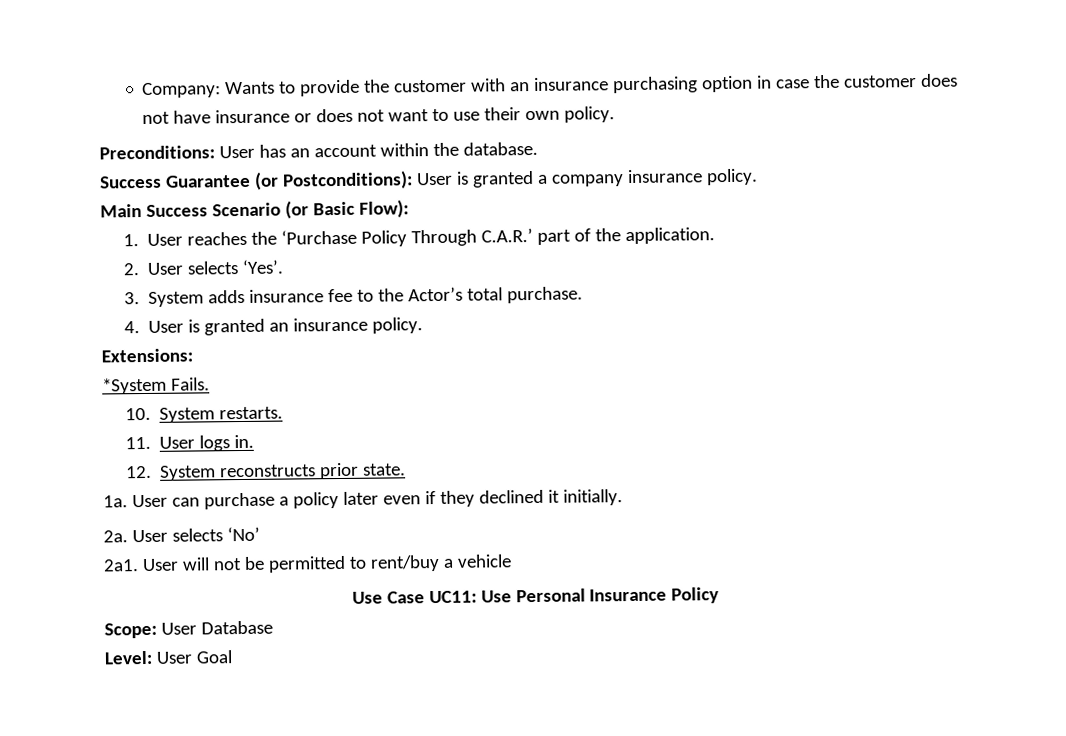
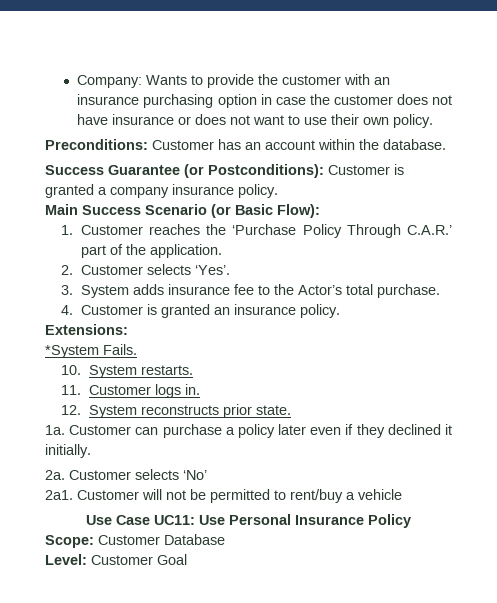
[218,145,255,159] User -> [152,140,214,150] Customer
[415,172,453,186] User -> [328,165,390,175] Customer
[147,233,184,246] User -> [80,225,143,235] Customer
[147,262,185,275] User -> [80,265,143,275] Customer
[148,320,185,333] User -> [80,305,143,315] Customer
[159,436,196,449] User -> [88,385,151,395] Customer
[131,494,168,508] User -> [69,425,132,435] Customer
[131,529,168,543] User -> [69,470,131,480] Customer
[141,558,179,572] User -> [77,490,139,500] Customer
[160,622,197,635] User -> [98,535,160,545] Customer
[155,651,193,664] User -> [91,555,153,565] Customer

